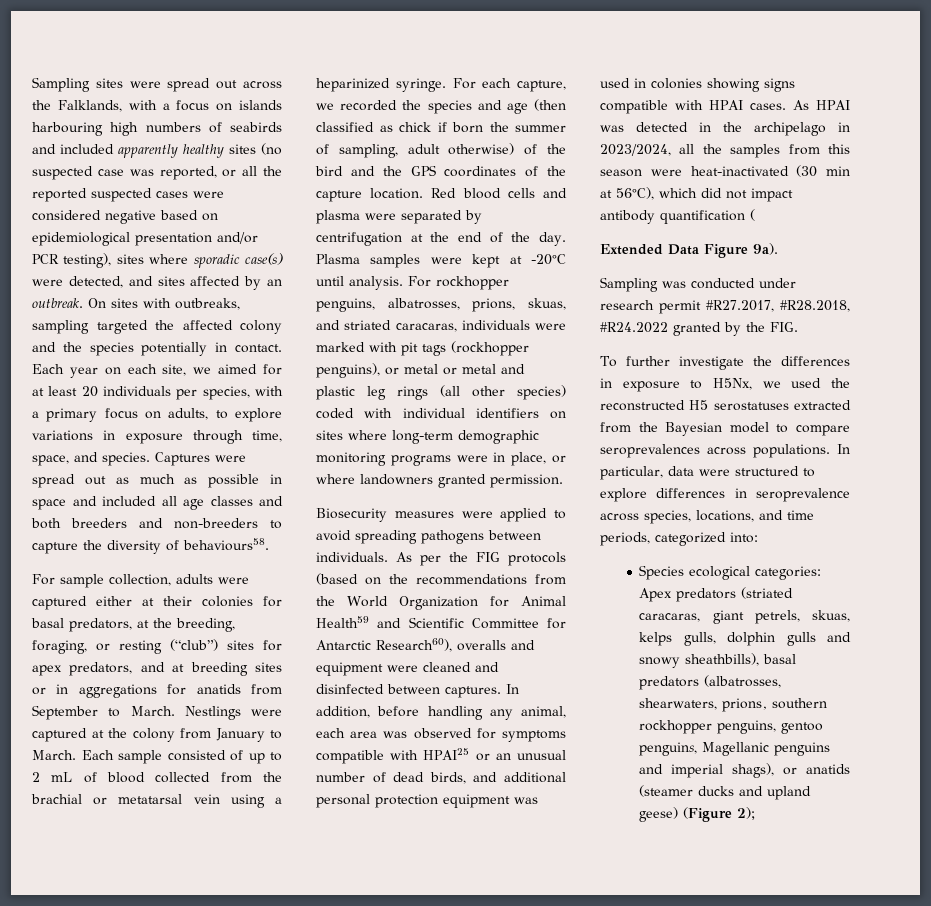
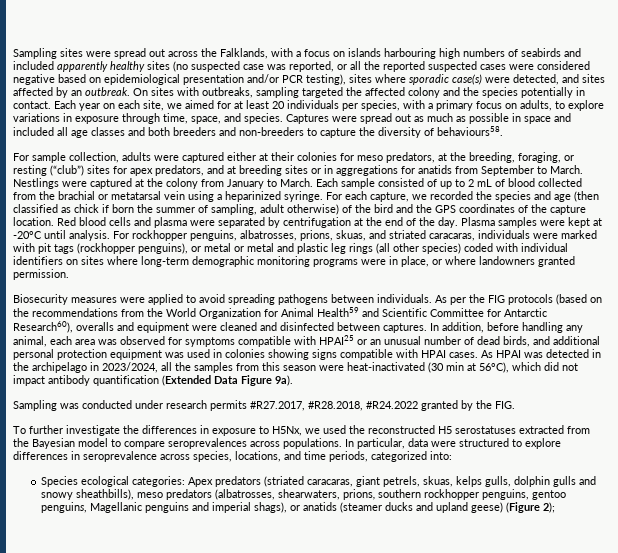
[31,618,64,628] basal -> [357,155,383,161] meso
[750,209,755,221] [600,244,663,255] ( // Extended -> [162,375,211,386] (Extended
[659,300,701,314] permit -> [210,400,247,411] permits
[763,654,797,664] basal -> [137,492,164,498] meso

